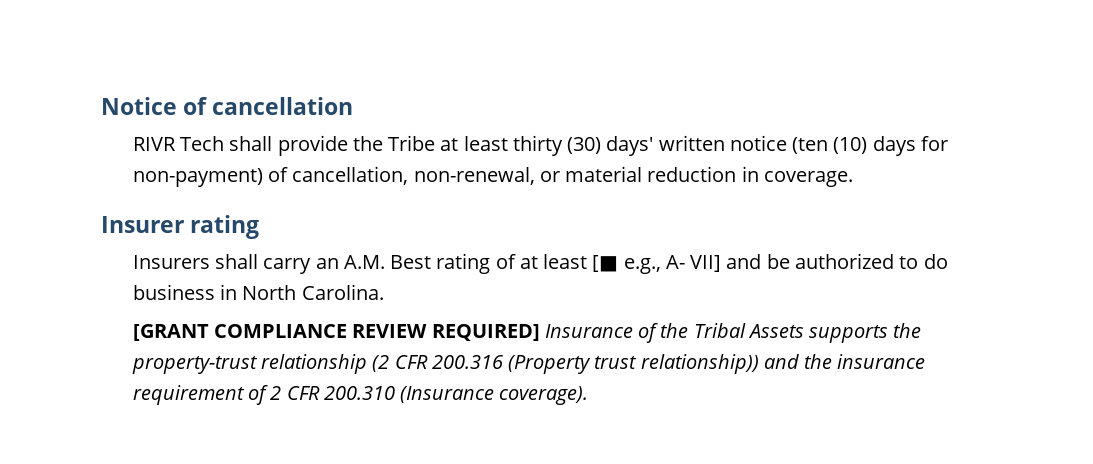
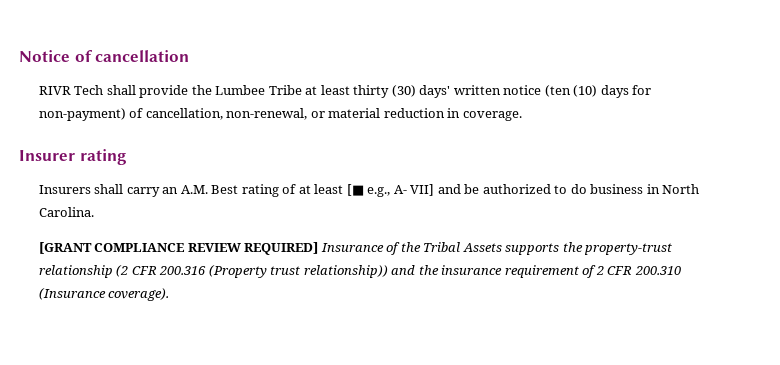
(383, 143) none -> [215,85,266,95] Lumbee

